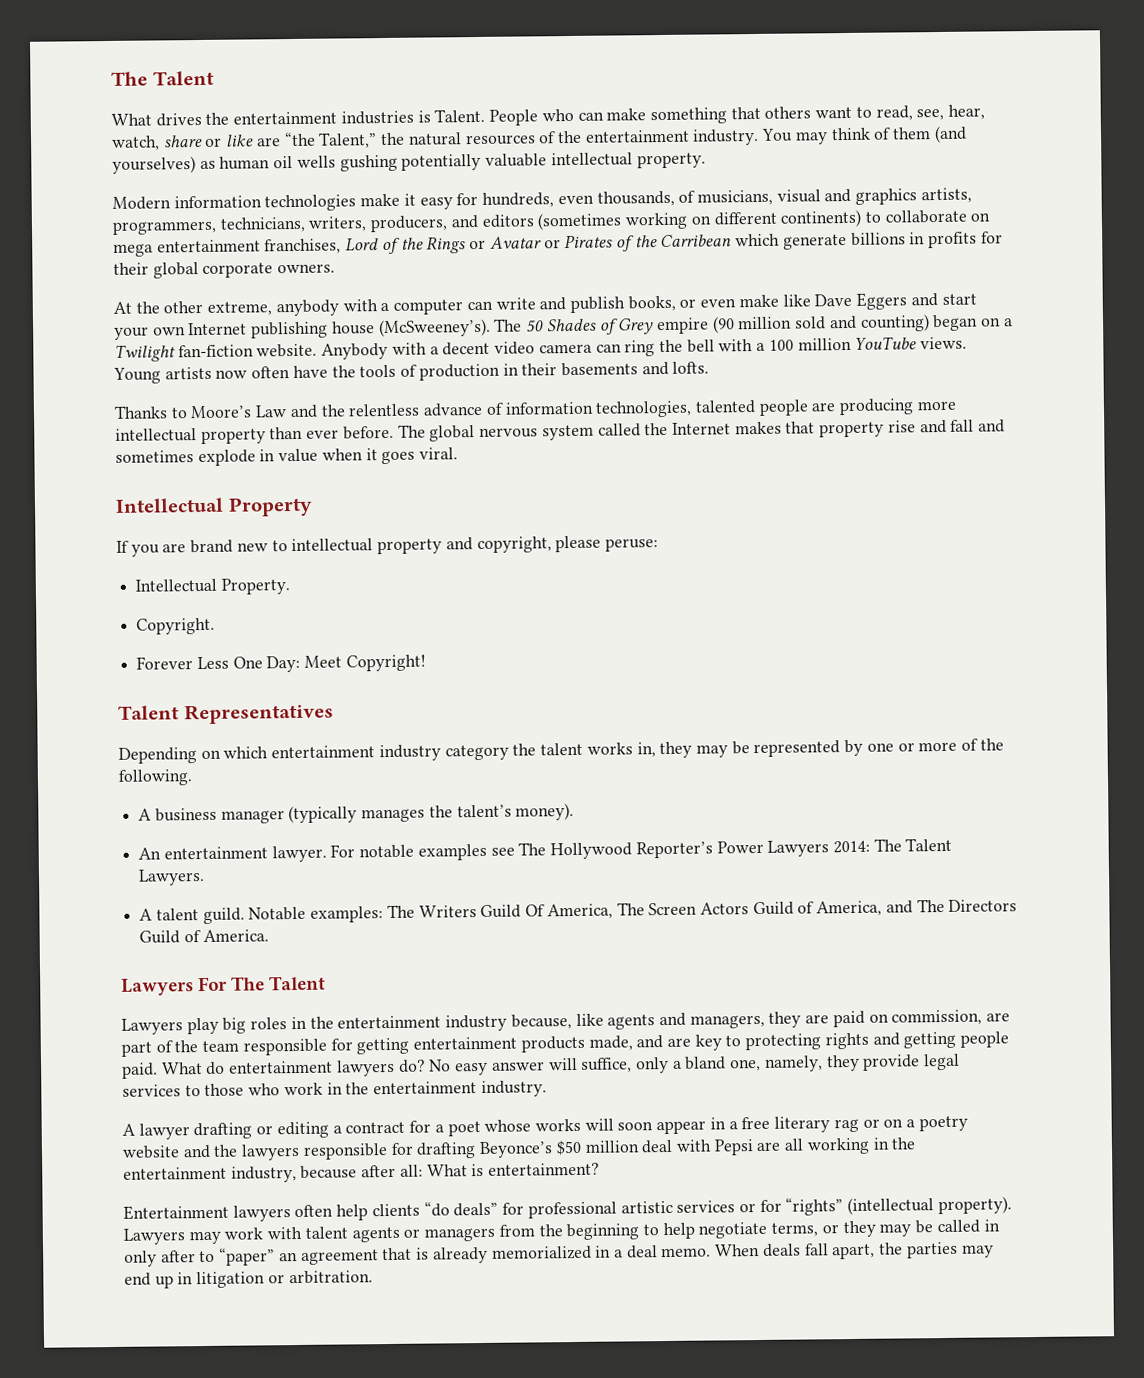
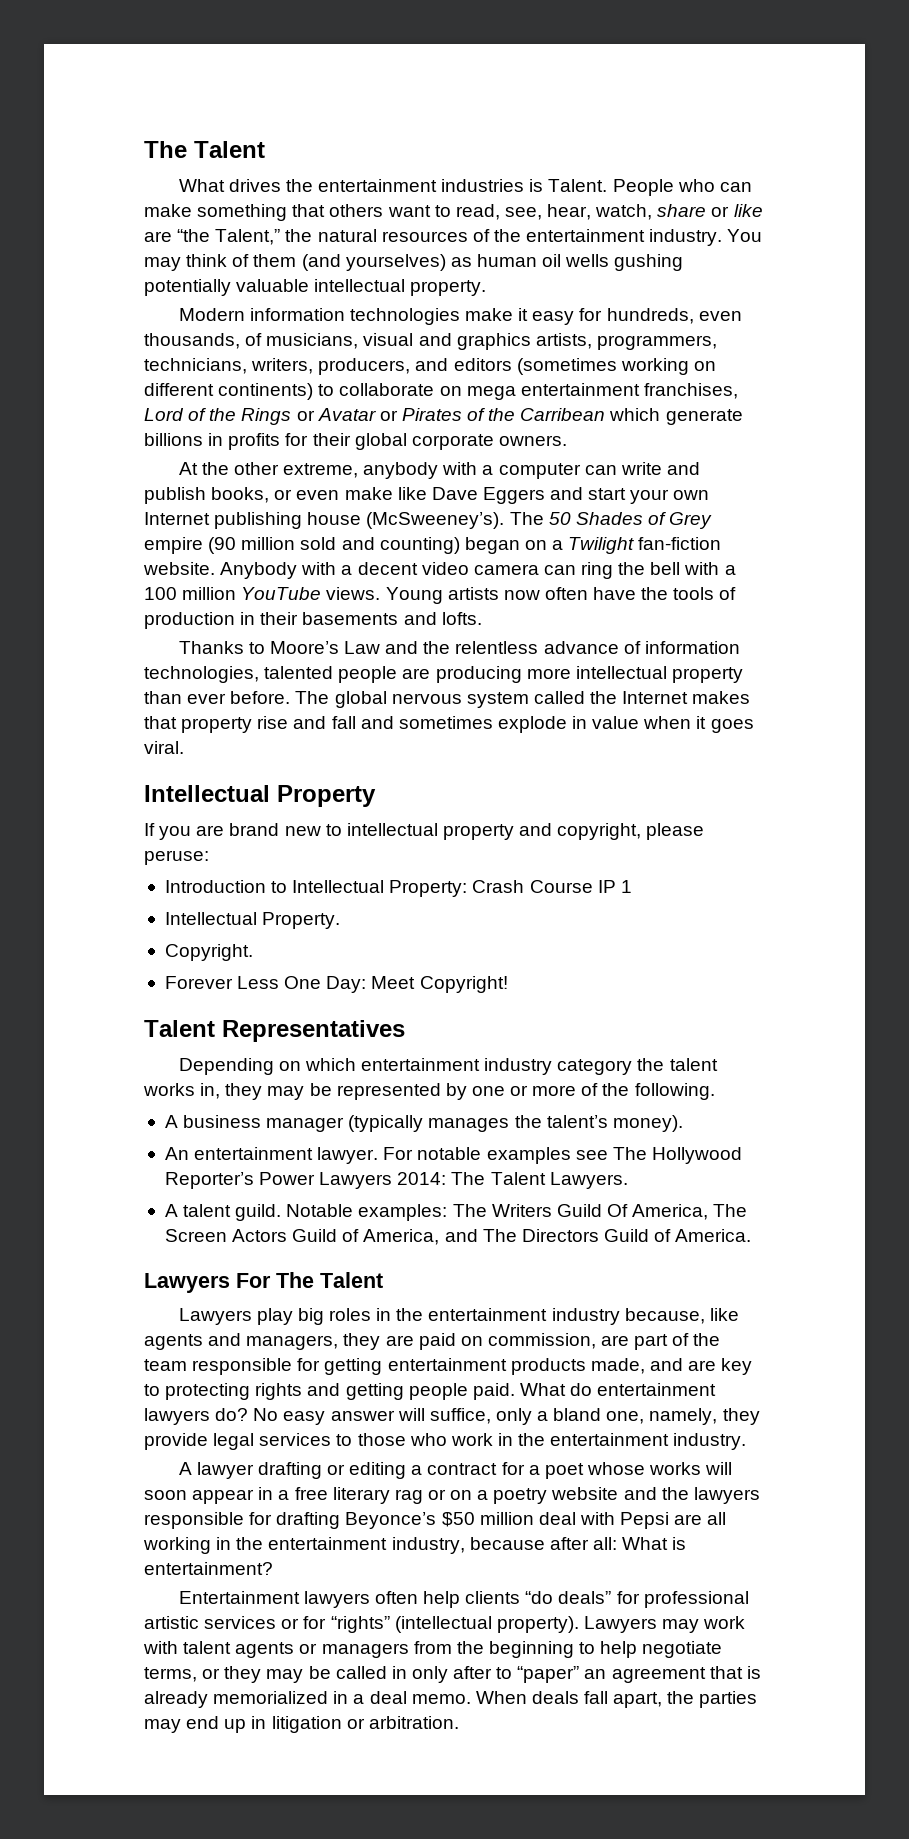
(658, 545) none -> [164,880,632,897] // Introduction to Intellectual Property: Crash Course IP 1

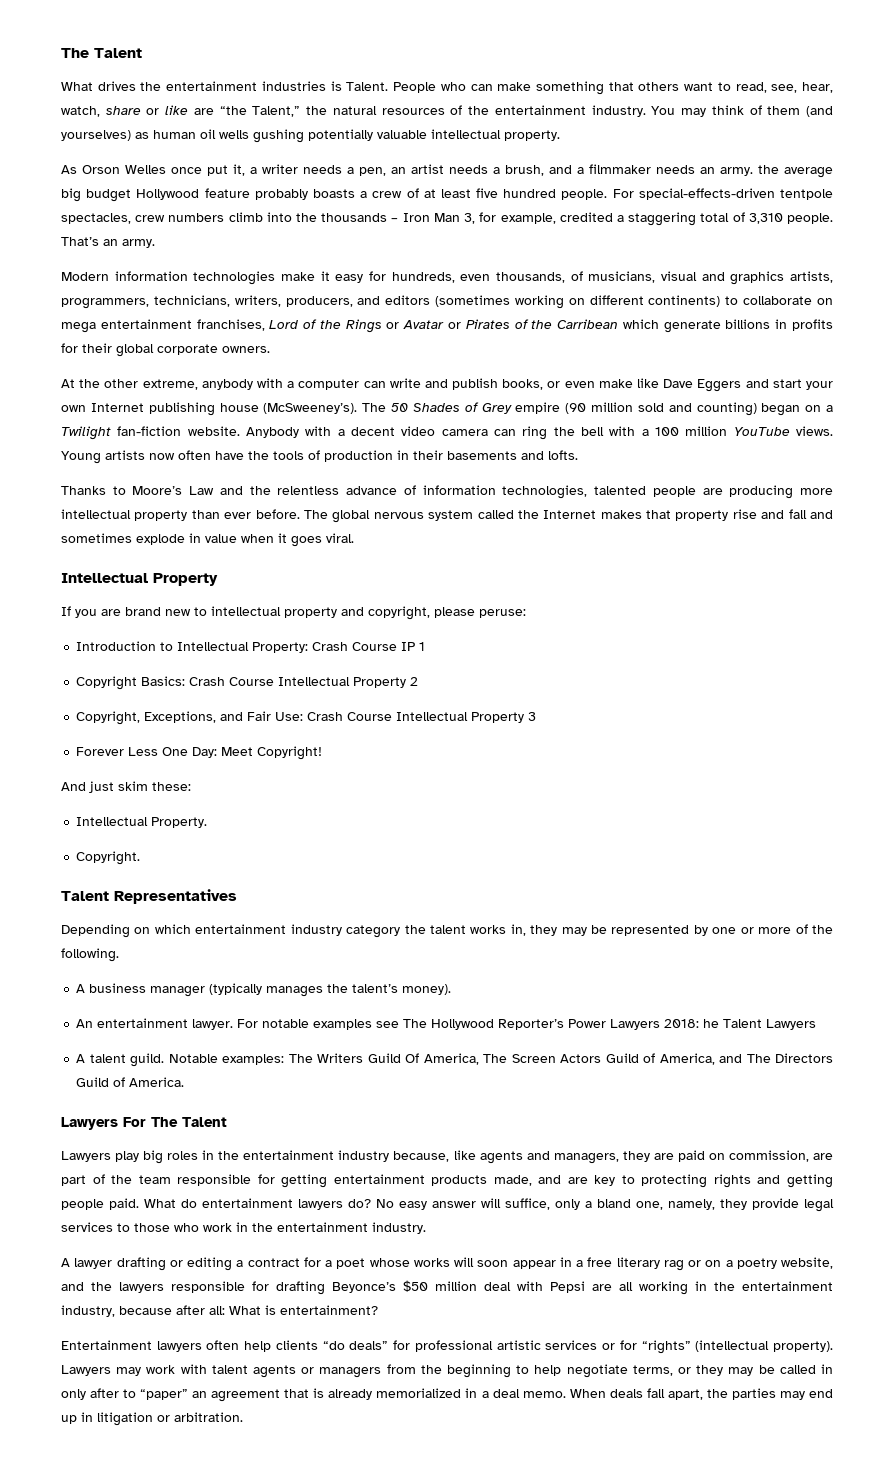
(487, 288) none -> [61,164,833,178] [61,188,833,202] [61,212,834,226] [61,237,155,248] // As Orson Welles once put it, a writer needs a pen, an artist needs a brush, and a filmmaker needs an army. the average big budget Hollywood feature probably boasts a crew of at least five hundred people. For special-effects-driven tentpole spectacles, crew numbers climb into the thousands – Iron Man 3, for example, credited a staggering total of 3,310 people. That’s an army.
[164,912,341,929] [164,944,253,961] Intellectual Property. // Copyright. -> [76,676,419,690] [76,711,537,725] Copyright Basics: Crash Course Intellectual Property 2 // Copyright, Exceptions, and Fair Use: Crash Course Intellectual Property 3
(508, 984) none -> [61,781,191,793] [76,817,208,828] [76,851,141,865] // And just skim these: // Intellectual Property. // Copyright.
[397,1172,628,1189] 2014: The Talent Lawyers. -> [664,1019,817,1030] 2018: he Talent Lawyers
[551,1487,619,1500] website -> [781,1257,833,1269] website,

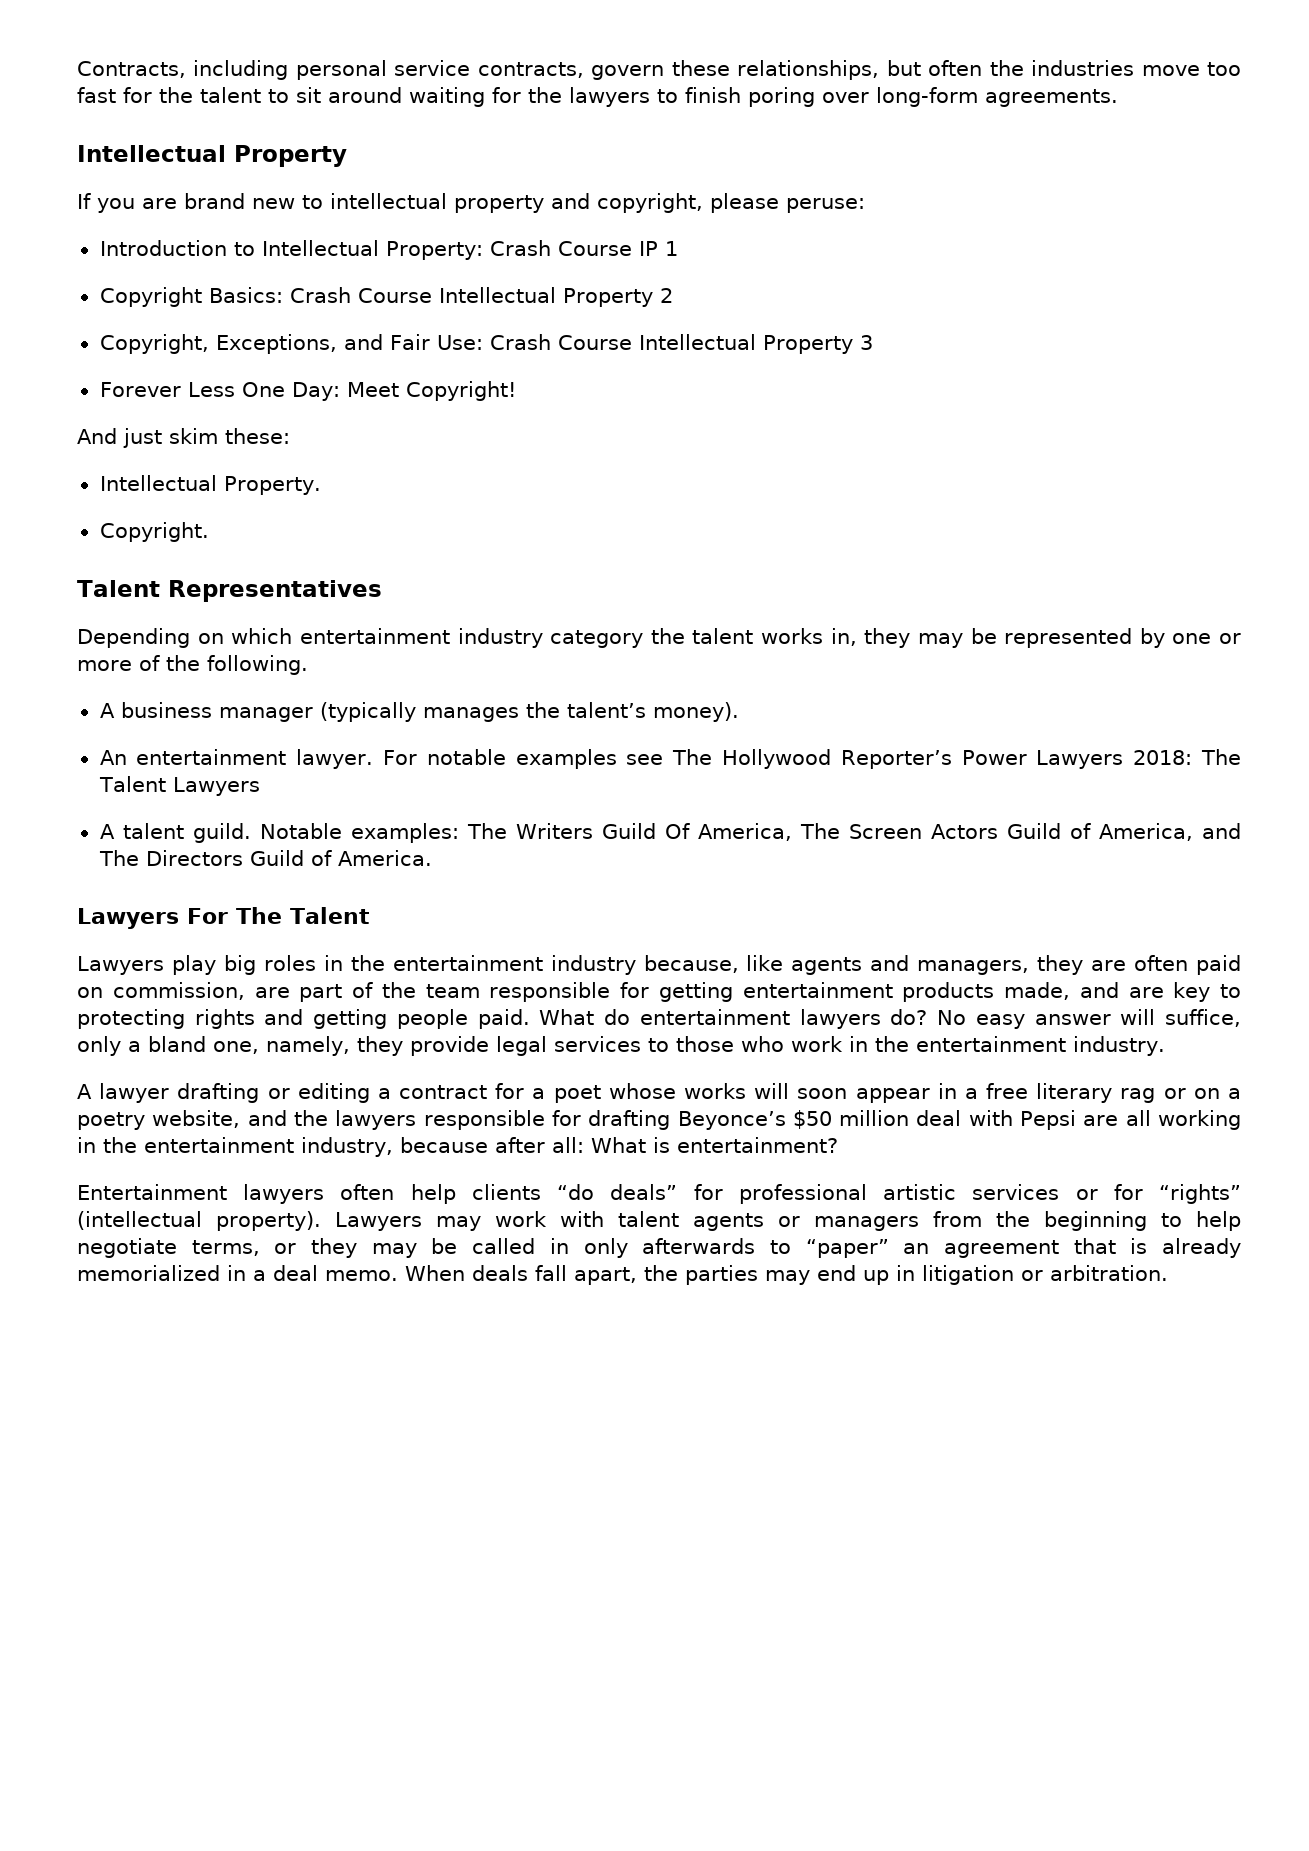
[61,48,142,58] [61,81,833,95] [61,105,833,117] [61,129,560,143] [61,164,833,178] [61,188,833,202] [61,212,834,226] [61,237,155,248] [61,271,833,285] [61,295,833,309] [61,319,834,333] [61,343,270,357] [61,378,833,392] [61,402,834,416] [61,426,834,440] [61,450,578,464] [61,485,834,499] [61,509,834,523] [61,533,354,547] The Talent // What drives the entertainment industries is Talent. People who can make something that others want to read, see, hear, watch, share or like are “the Talent,” the natural resources of the entertainment industry. You may think of them (and yourselves) as human oil wells gushing potentially valuable intellectual property. // As Orson Welles once put it, a writer needs a pen, an artist needs a brush, and a filmmaker needs an army. the average big budget Hollywood feature probably boasts a crew of at least five hundred people. For special-effects-driven tentpole spectacles, crew numbers climb into the thousands – Iron Man 3, for example, credited a staggering total of 3,310 people. That’s an army. // Modern information technologies make it easy for hundreds, even thousands, of musicians, visual and graphics artists, programmers, technicians, writers, producers, and editors (sometimes working on different continents) to collaborate on mega entertainment franchises, Lord of the Rings or Avatar or Pirates of the Carribean which generate billions in profits for their global corporate owners. // At the other extreme, anybody with a computer can write and publish books, or even make like Dave Eggers and start your own Internet publishing house (McSweeney’s). The 50 Shades of Grey empire (90 million sold and counting) began on a Twilight fan-fiction website. Anybody with a decent video camera can ring the bell with a 100 million YouTube views. Young artists now often have the tools of production in their basements and lofts. // Thanks to Moore’s Law and the relentless advance of information technologies, talented people are producing more intellectual property than ever before. The global nervous system called the Internet makes that property rise and fall and sometimes explode in value when it goes viral. -> [77,60,1241,80] [77,87,1118,107] Contracts, including personal service contracts, govern these relationships, but often the industries move too fast for the talent to sit around waiting for the lawyers to finish poring over long-form agreements.
[703,1019,720,1028] he -> [1201,749,1242,765] The
(674, 1156) none -> [1134,955,1189,971] often
[90,1388,120,1398] after -> [642,1238,756,1254] afterwards

